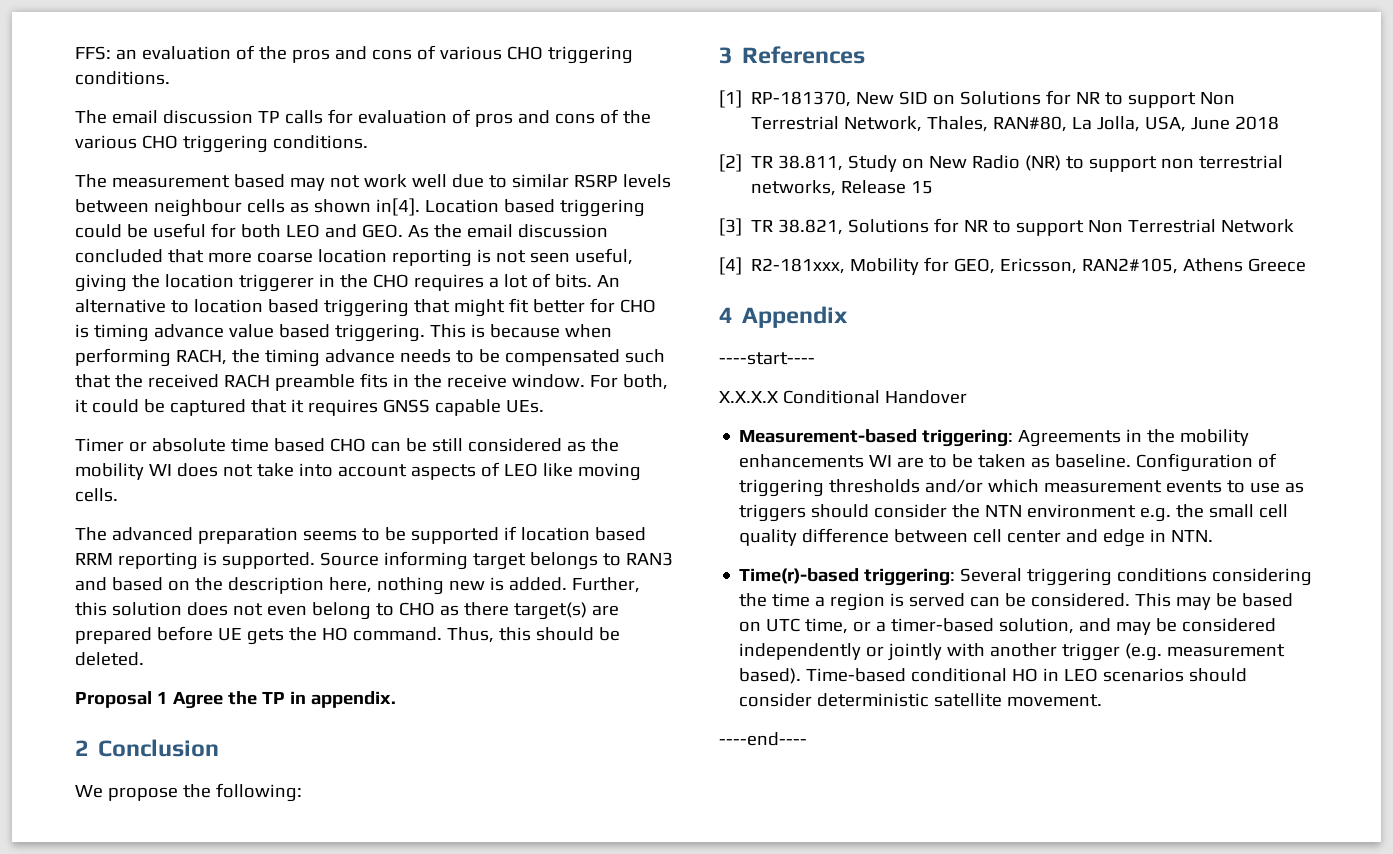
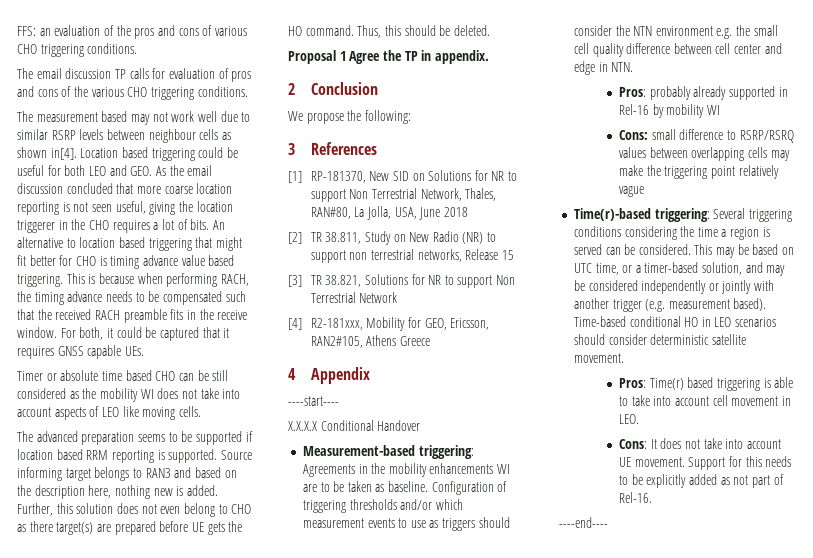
(1214, 536) none -> [618,86,788,100] [618,104,720,118] [618,129,794,143] [618,147,790,161] [618,165,779,179] [618,186,644,197] // Pros: probably already supported in Rel-16 by mobility WI // Cons: small difference to RSRP/RSRQ values between overlapping cells may make the triggering point relatively vague
(1103, 700) none -> [618,377,794,391] [618,395,791,406] [618,414,639,424] [618,438,781,449] [618,456,792,470] [618,474,784,488] [618,492,652,503] // Pros: Time(r) based triggering is able to take into account cell movement in LEO. // Cons: It does not take into account UE movement. Support for this needs to be explicitly added as not part of Rel-16.

